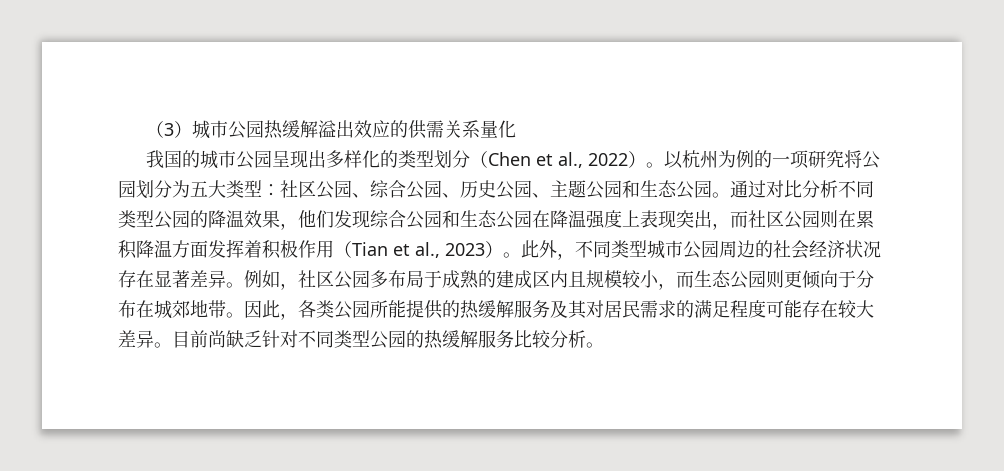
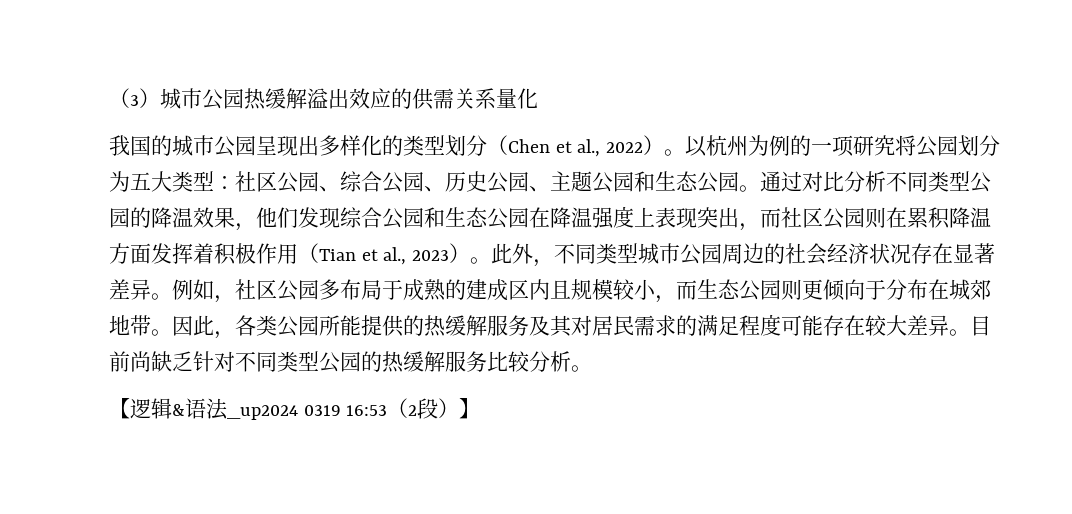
(604, 345) none -> [109,398,481,420] // 【逻辑&语法_up2024 0319 16:53（2段）】

